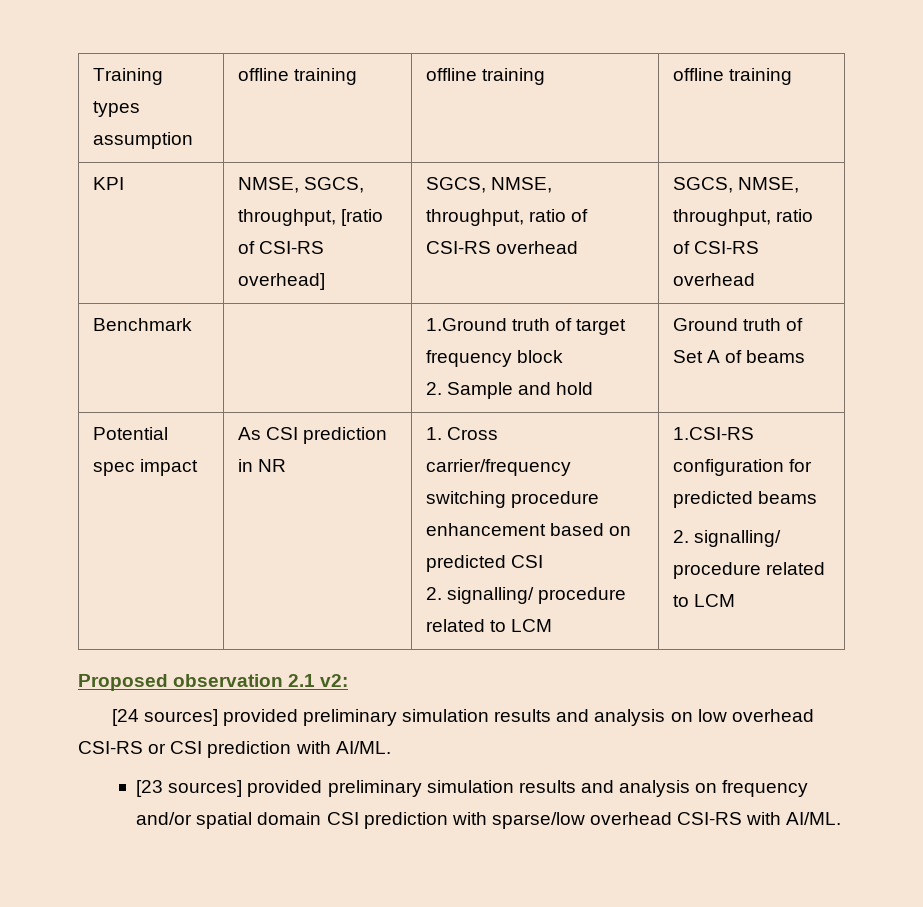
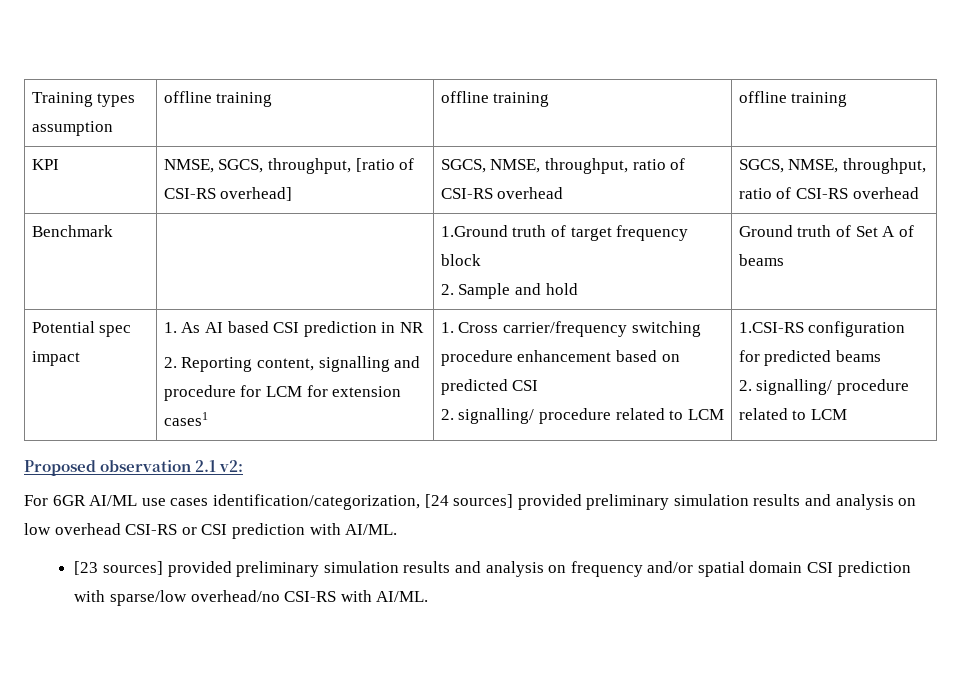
[237,427,261,440] As -> [163,321,269,333] 1. As AI based
(286, 465) none -> [163,356,421,372] [163,385,402,401] [163,412,208,426] // 2. Reporting content, signalling and procedure for LCM for extension cases1
(349, 680) none -> [24,494,420,510] For 6GR AI/ML use cases identification/categorization,
[590,812,673,825] overhead -> [190,590,280,602] overhead/no

